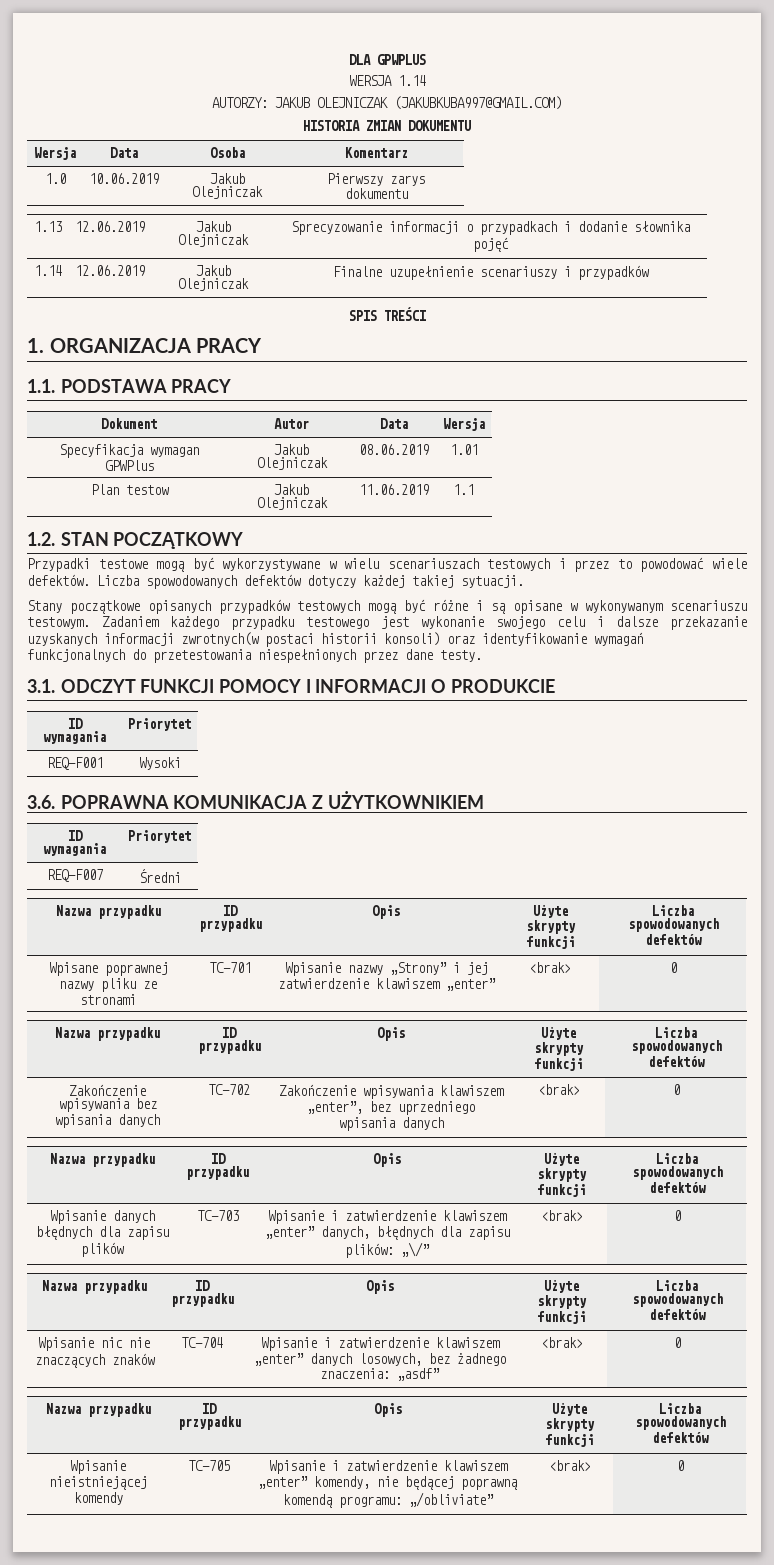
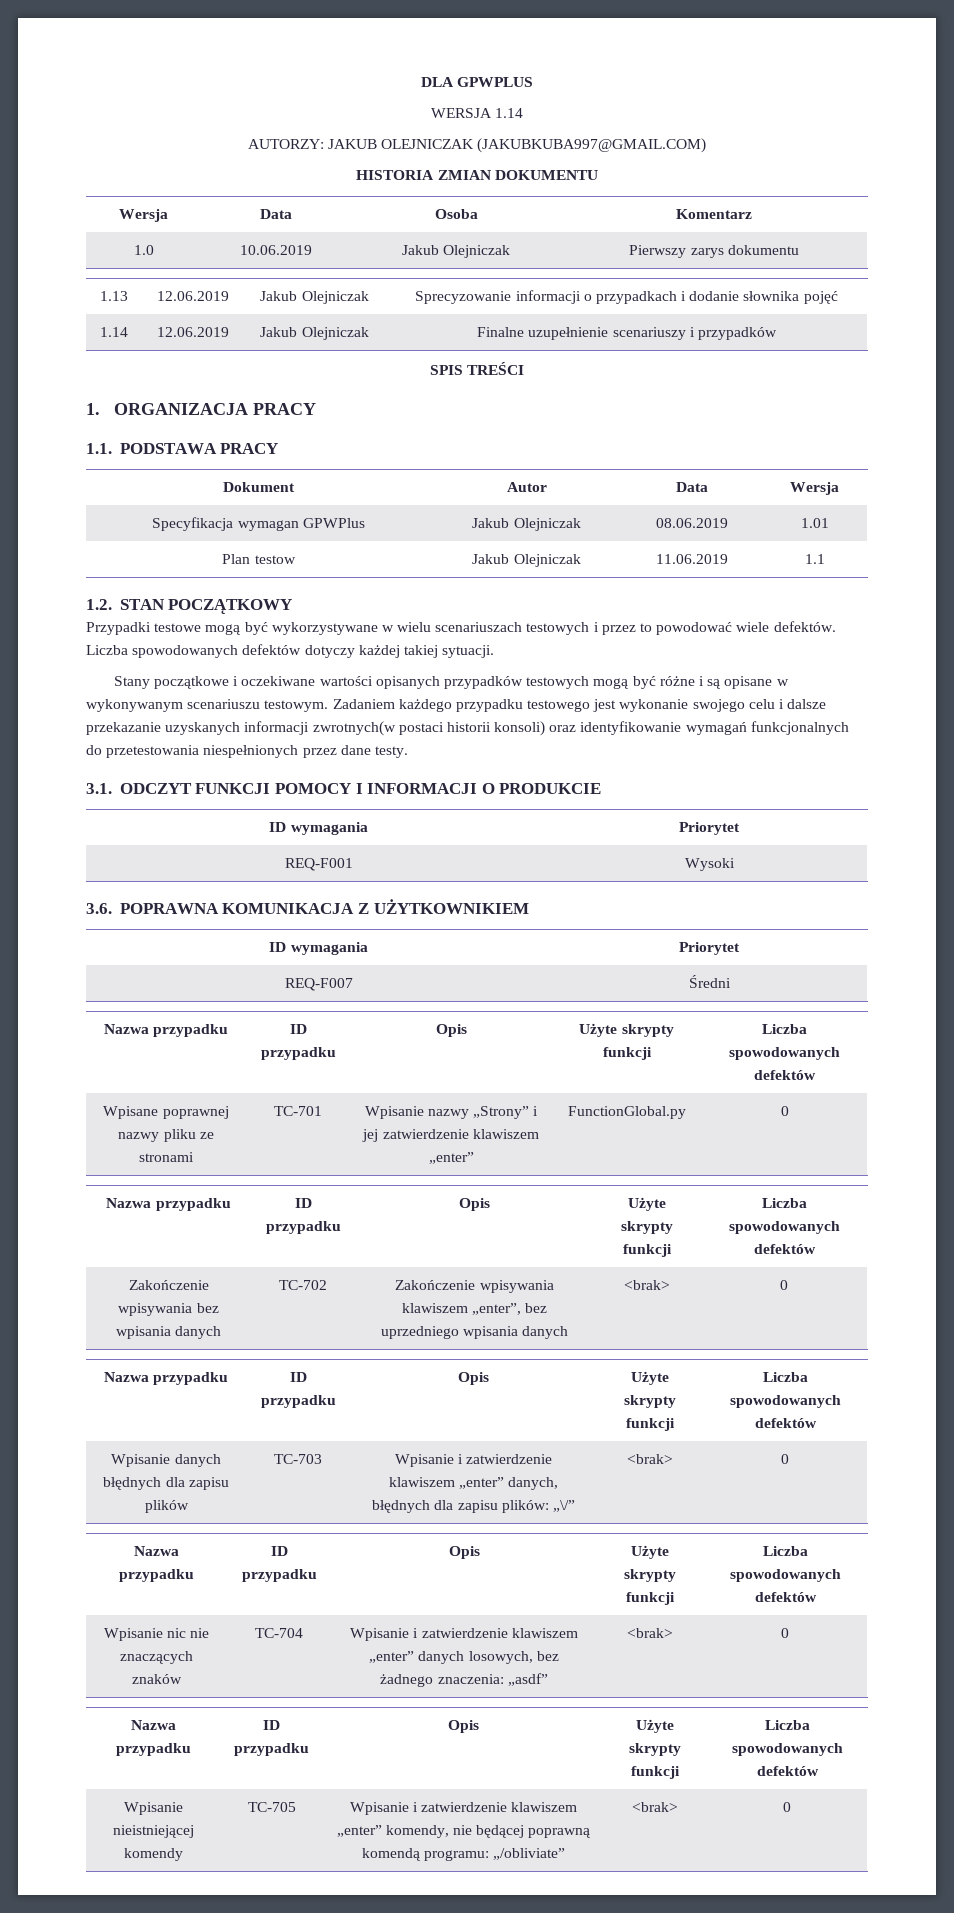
(140, 607) none -> [233,676,373,686] i oczekiwane wartości
[529,962,571,973] <brak> -> [567,1106,686,1119] FunctionGlobal.py

